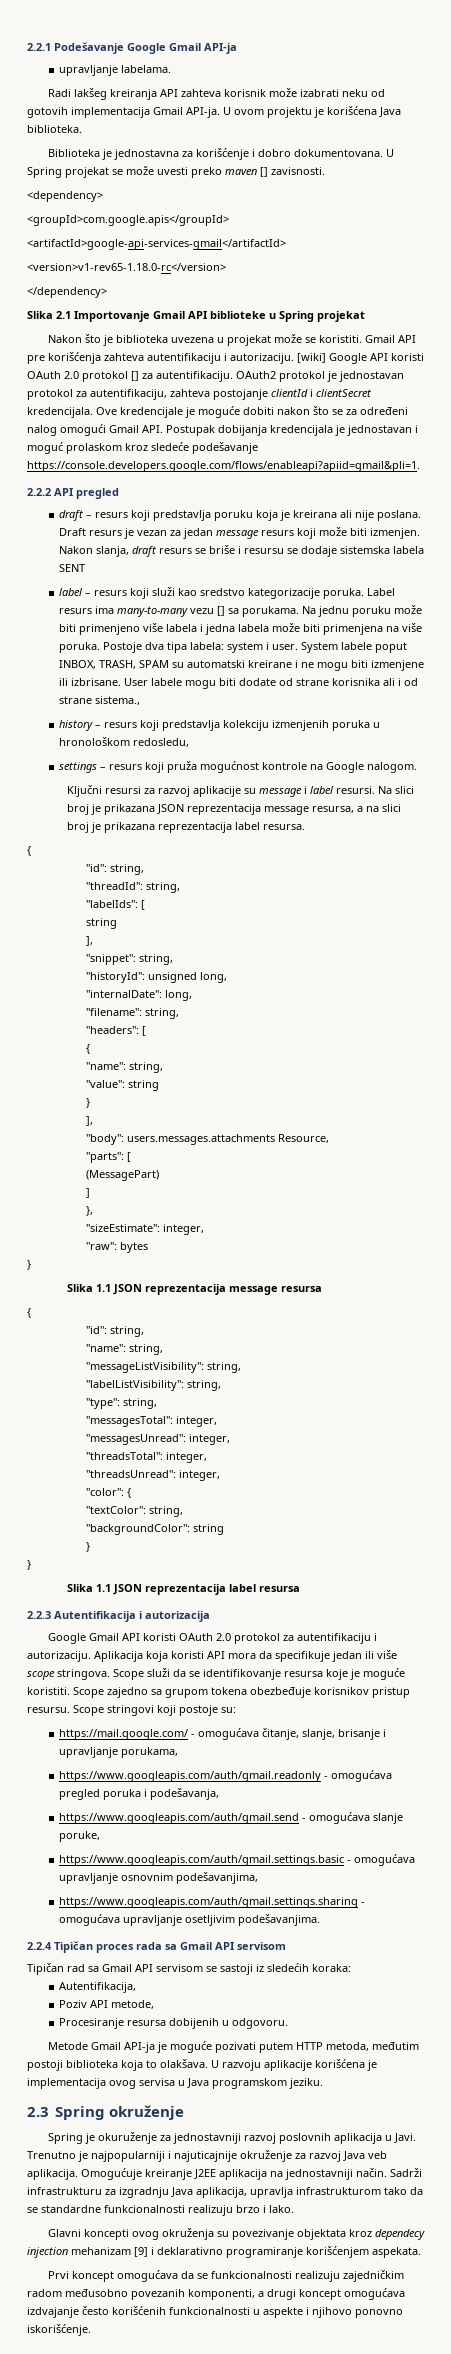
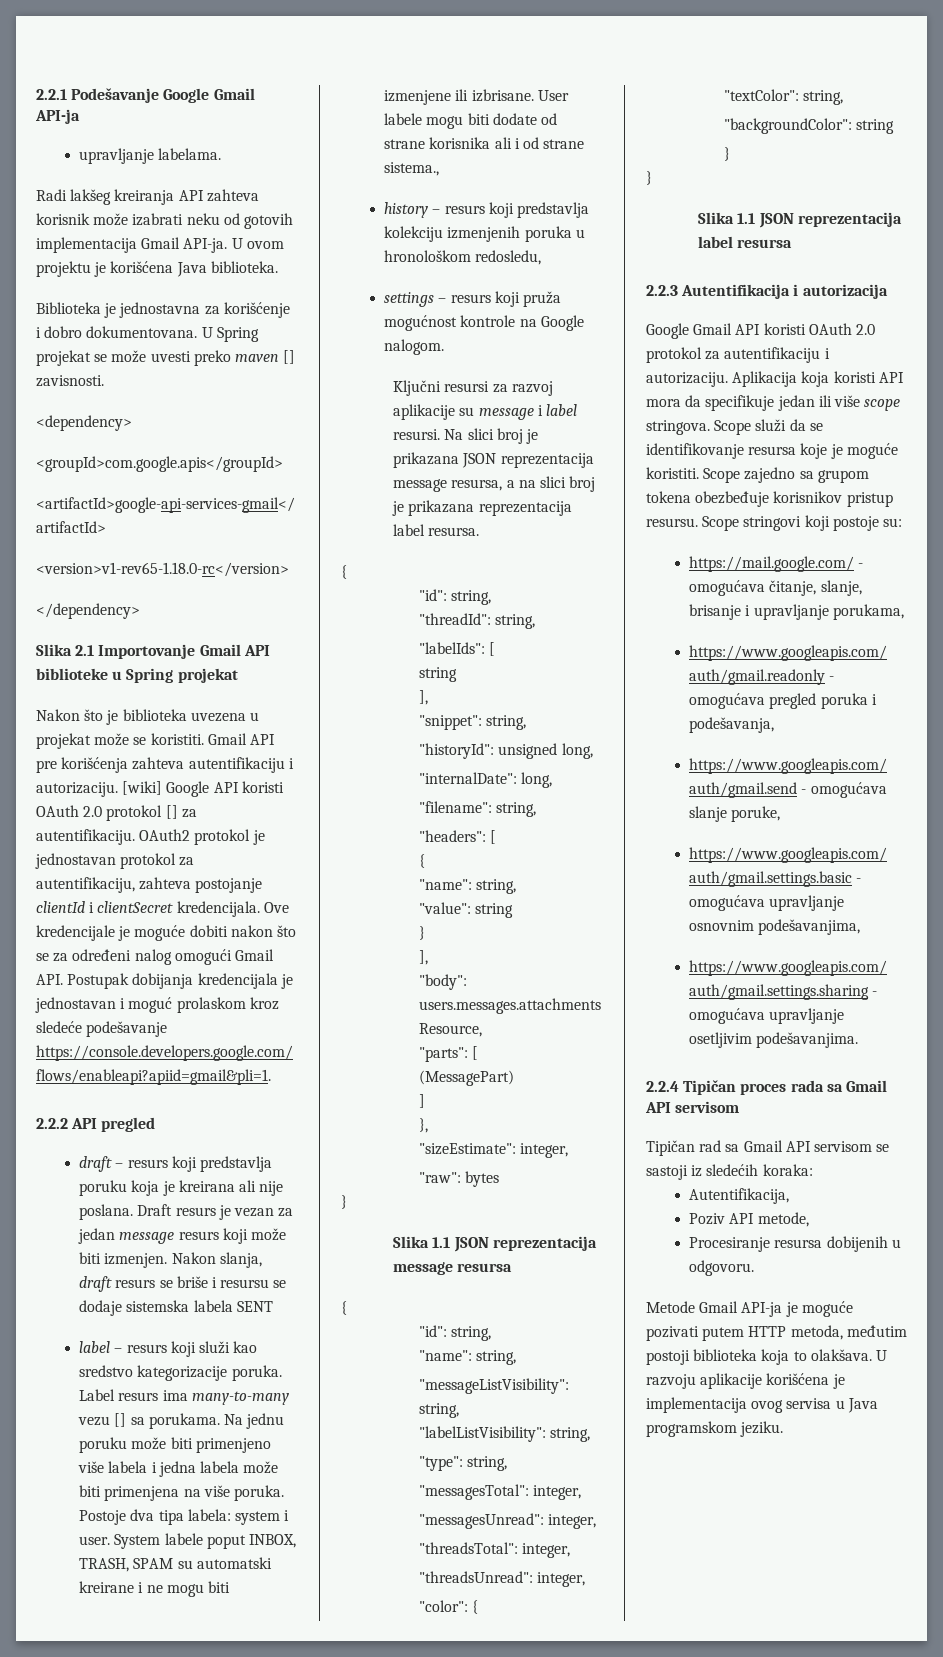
[27,2105,184,2120] [47,2132,416,2144] [27,2150,387,2162] [27,2168,422,2180] [27,2187,423,2198] [27,2205,294,2216] [47,2228,425,2240] [27,2246,421,2258] [47,2270,404,2282] [27,2288,405,2300] [27,2306,403,2318] [27,2324,91,2336] // 2.3 Spring okruženje // Spring je okuruženje za jednostavniji razvoj poslovnih aplikacija u Javi. Trenutno je najpopularniji i najuticajnije okruženje za razvoj Java veb aplikacija. Omogućuje kreiranje J2EE aplikacija na jednostavniji način. Sadrži infrastrukturu za izgradnju Java aplikacija, upravlja infrastrukturom tako da se standardne funkcionalnosti realizuju brzo i lako. // Glavni koncepti ovog okruženja su povezivanje objektata kroz dependecy injection mehanizam [9] i deklarativno programiranje korišćenjem aspekata. // Prvi koncept omogućava da se funkcionalnosti realizuju zajedničkim radom međusobno povezanih komponenti, a drugi koncept omogućava izdvajanje često korišćenih funkcionalnosti u aspekte i njihovo ponovno iskorišćenje. -> (784, 1429) none

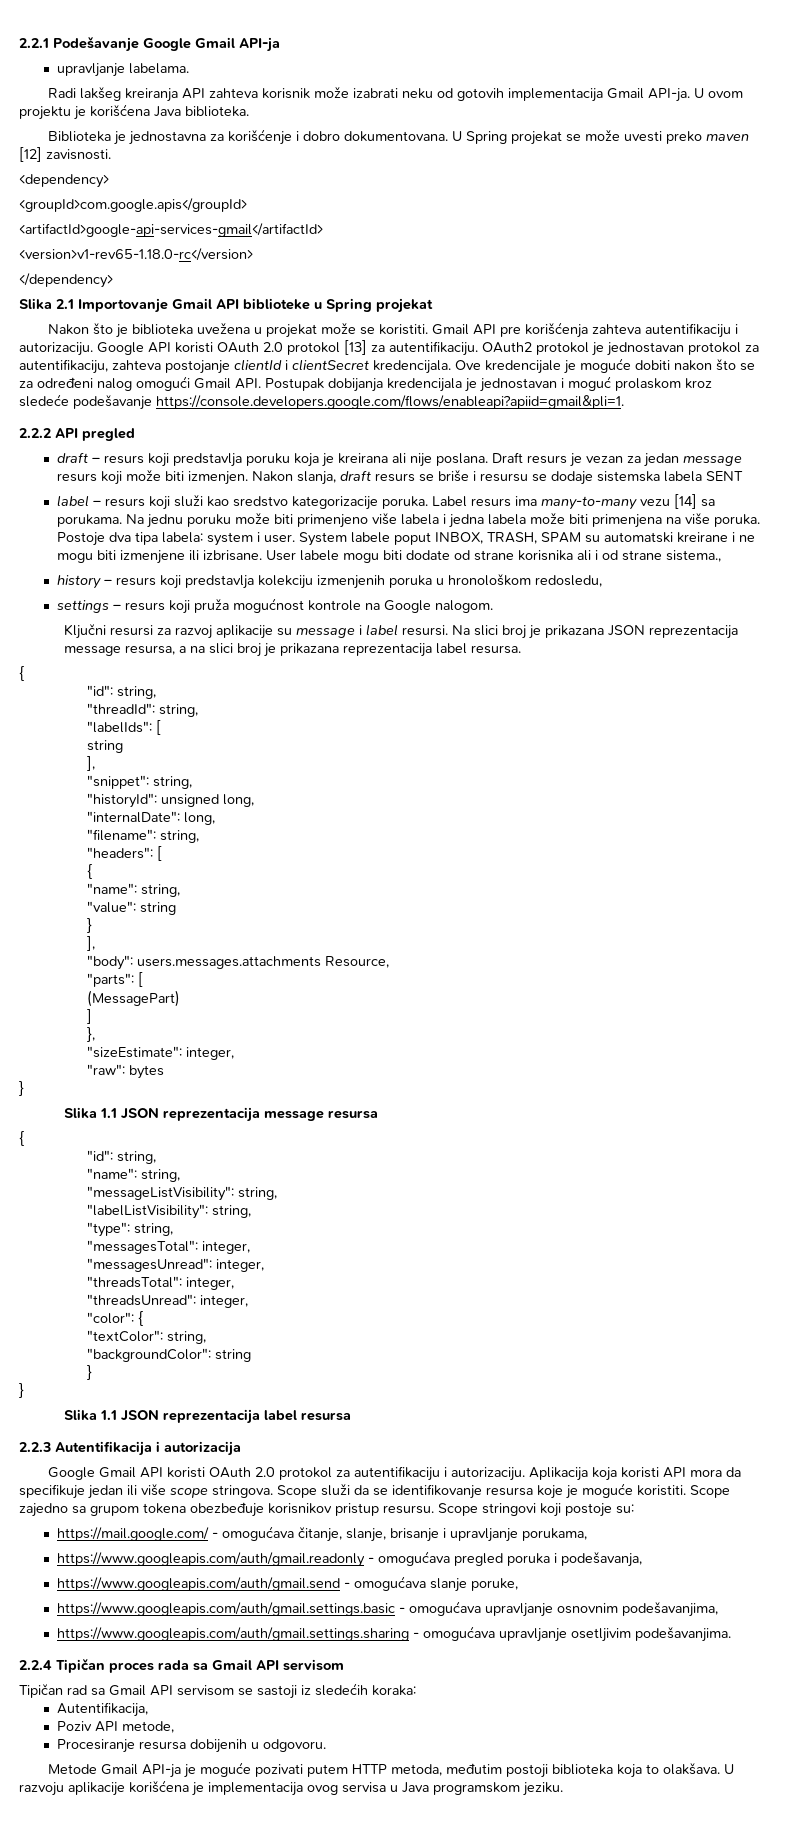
[283,350,296,364] [] -> [19,147,42,162] [12]
[190,712,246,722] uvezena -> [196,322,250,334] uvežena
[122,781,163,795] [wiki] -> (93, 349) none
[165,805,178,819] [] -> [344,340,367,355] [13]
[114,1413,127,1427] [] -> [674,494,698,509] [14]

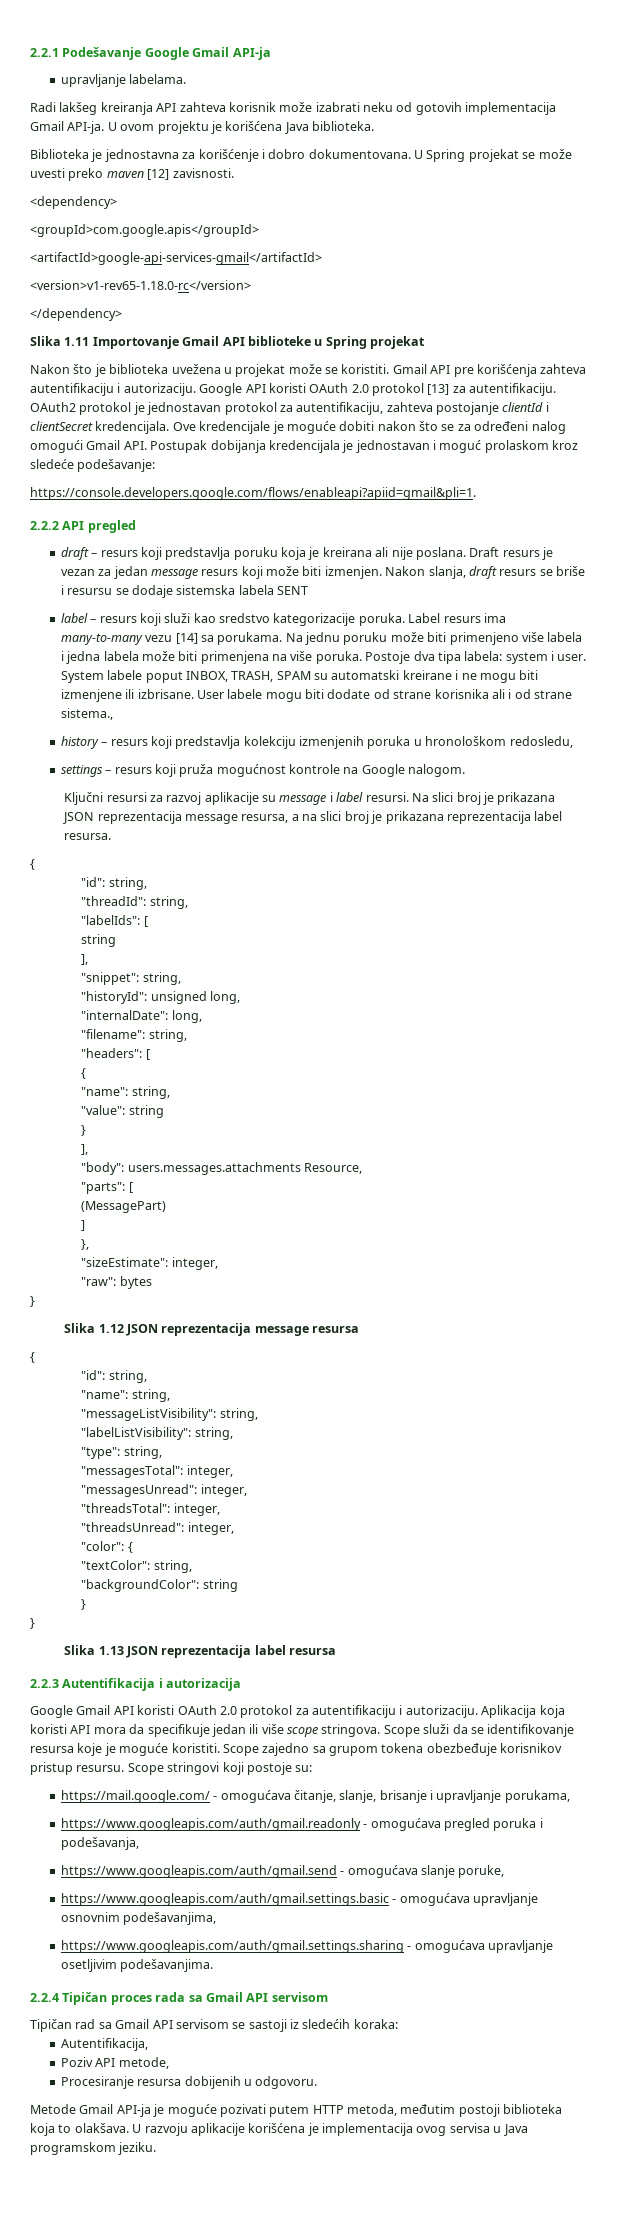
[56,299,74,309] 2.1 -> [64,337,90,346] 1.11
[73,394,152,410] podešavanje -> [77,459,156,472] podešavanje: //
[100,1108,118,1118] 1.1 -> [98,1324,124,1333] 1.12
[100,1410,118,1420] 1.1 -> [98,1646,124,1655] 1.13

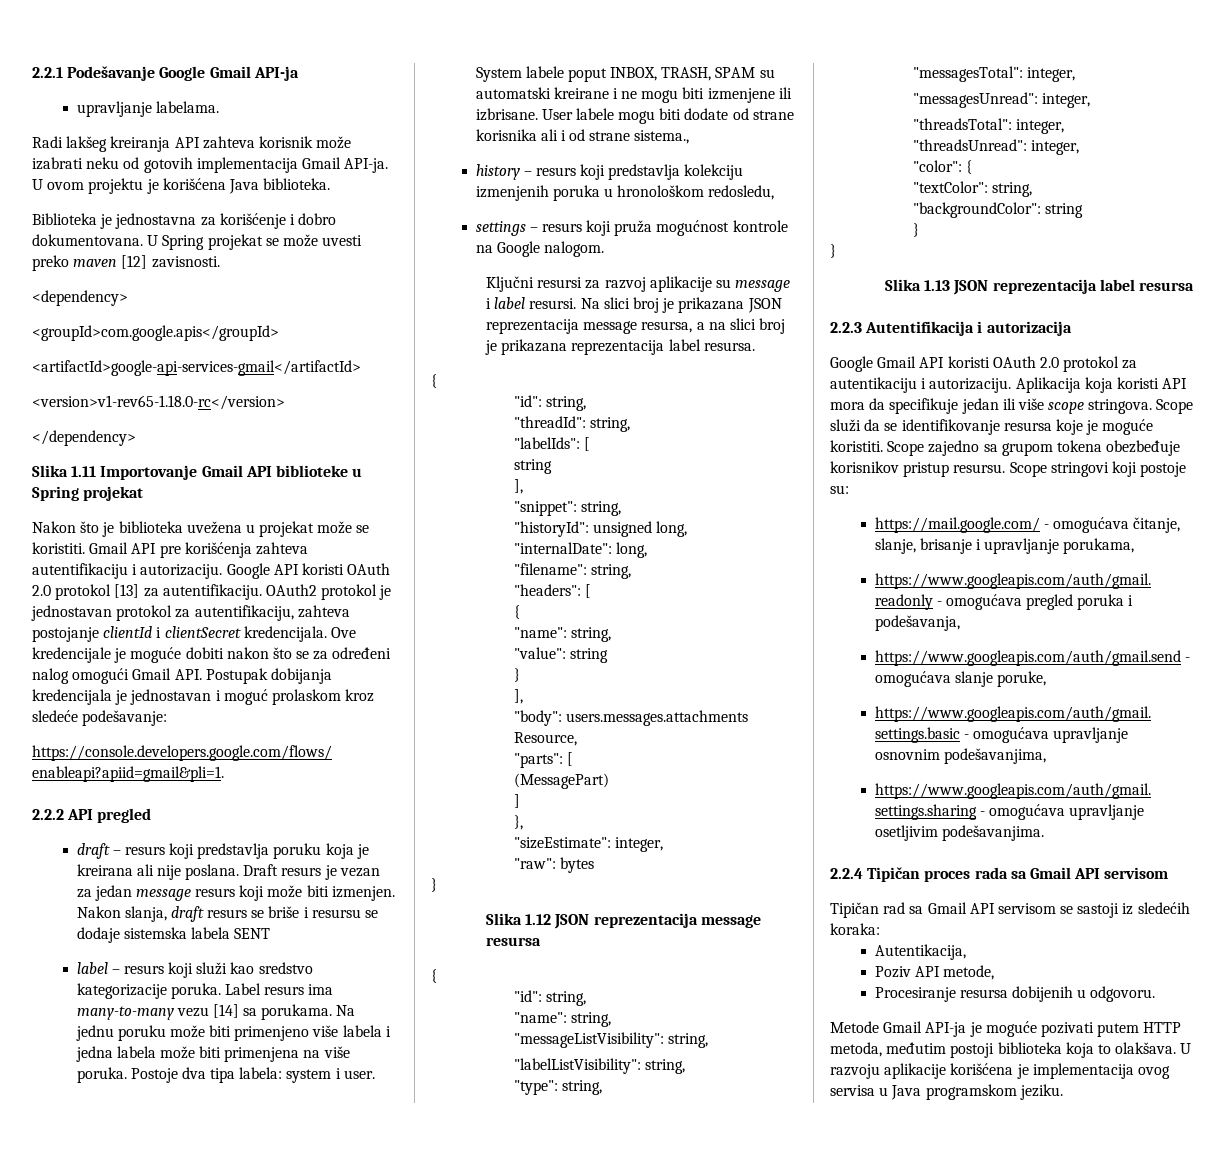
[312,1705,396,1718] autentifikaciju -> [830,377,917,393] autentikaciju
[60,2038,148,2051] Autentifikacija, -> [874,944,966,960] Autentikacija,

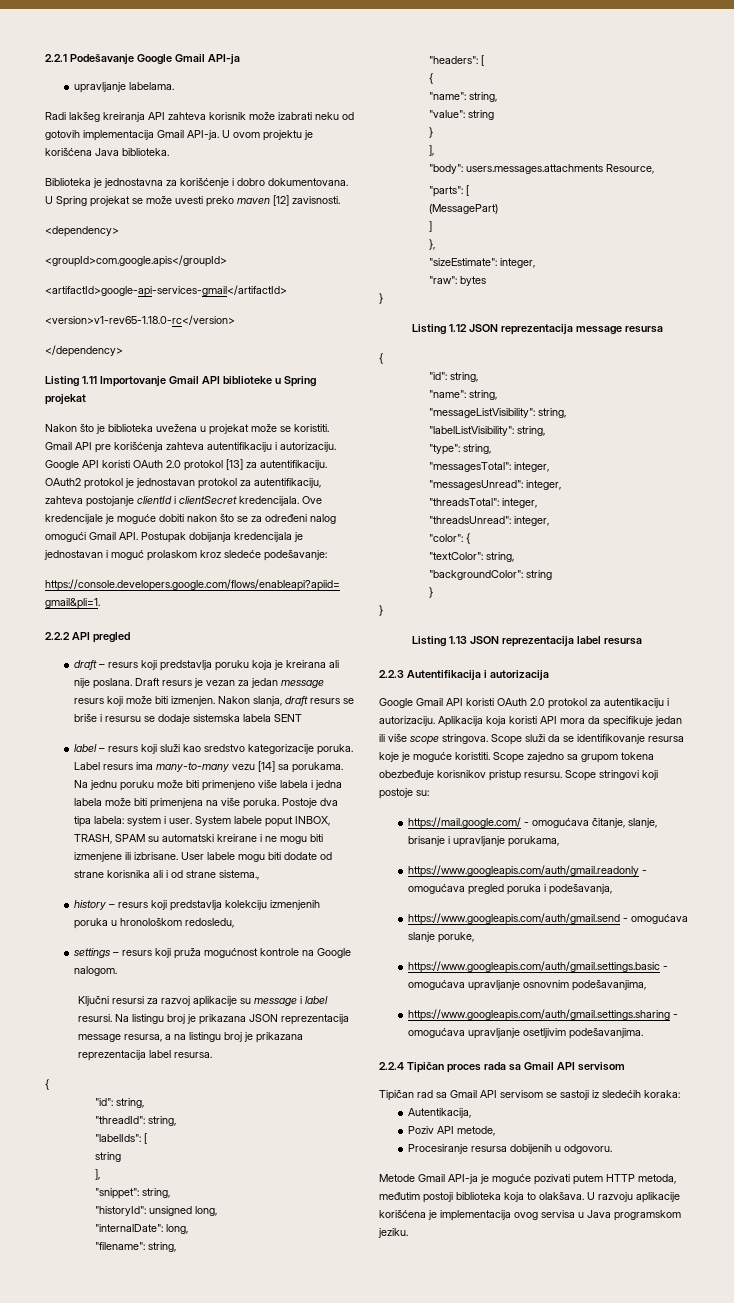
[32,465,68,477] Slika -> [45,376,79,387] Listing
[603,297,630,309] slici -> [132,1014,165,1024] listingu
[729,318,756,330] slici -> [189,1032,222,1042] listingu
[486,913,523,925] Slika -> [412,324,447,335] Listing
[885,279,922,291] Slika -> [412,636,447,647] Listing

